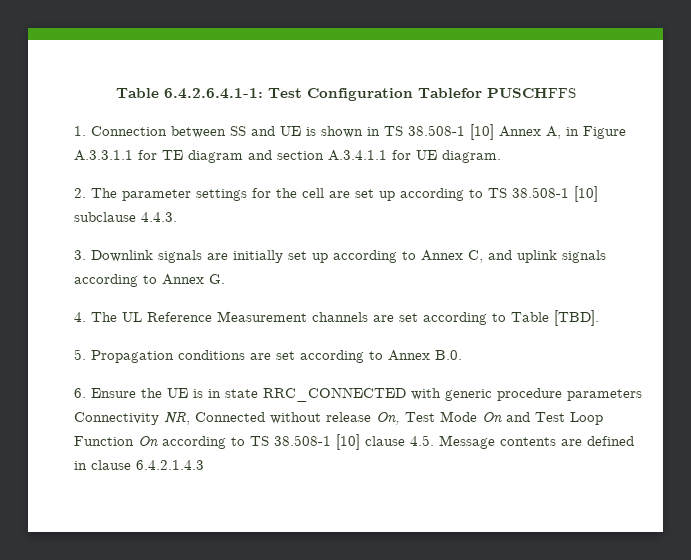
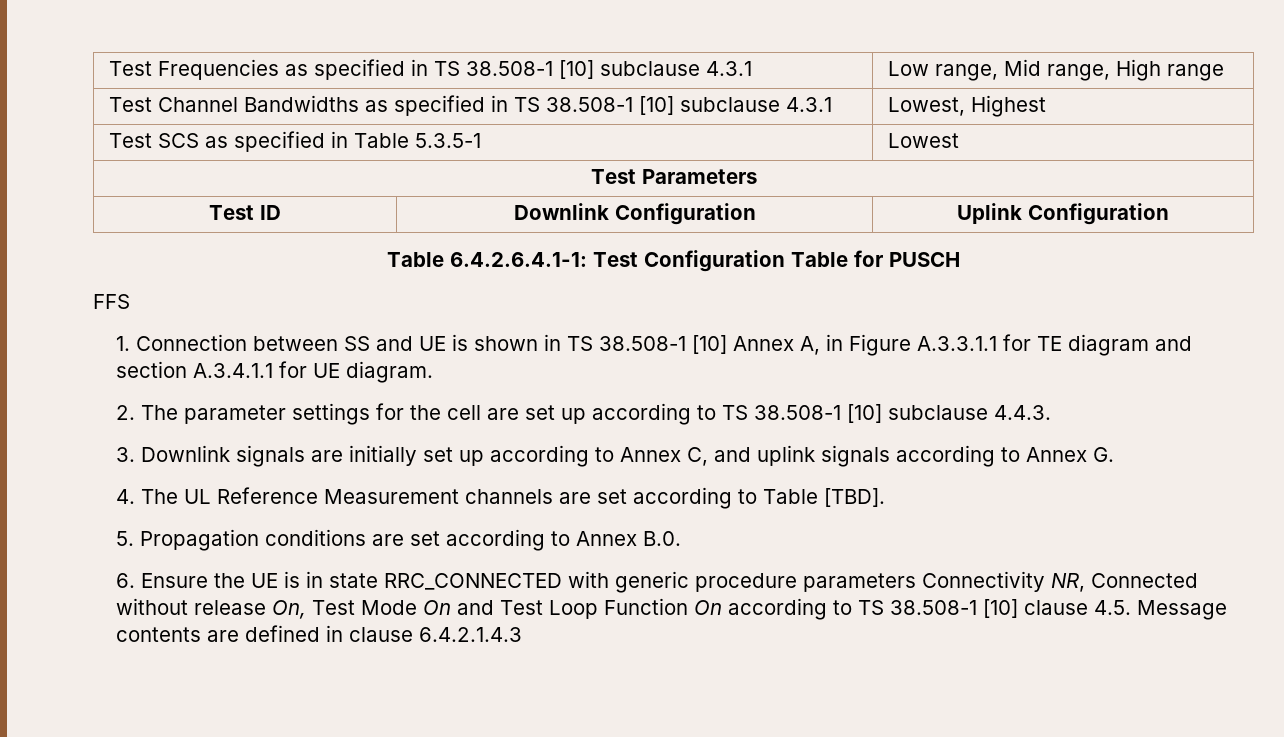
[115,88,576,101] Table 6.4.2.6.4.1-1: Test Configuration Tablefor PUSCHFFS -> [108,59,752,80] [887,59,1224,81] [108,95,832,116] [887,95,1046,117] [108,131,481,152] [887,133,959,148] [590,169,757,184] [209,205,281,220] [513,203,756,225] [957,203,1169,225] [387,250,960,272] [93,294,130,309] Test Frequencies as specified in TS 38.508-1 [10] subclause 4.3.1 | Low range, Mid range, High range // Test Channel Bandwidths as specified in TS 38.508-1 [10] subclause 4.3.1 | Lowest, Highest // Test SCS as specified in Table 5.3.5-1 | Lowest // Test Parameters // Test ID | Downlink Configuration | Uplink Configuration // Table 6.4.2.6.4.1-1: Test Configuration Table for PUSCH // FFS

